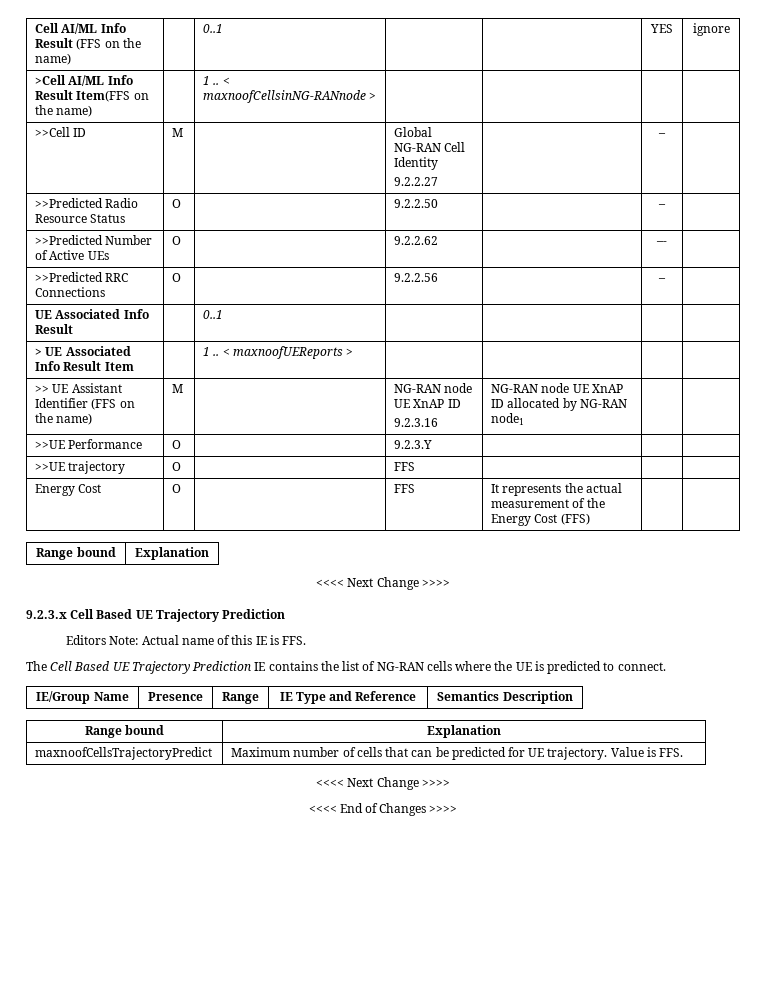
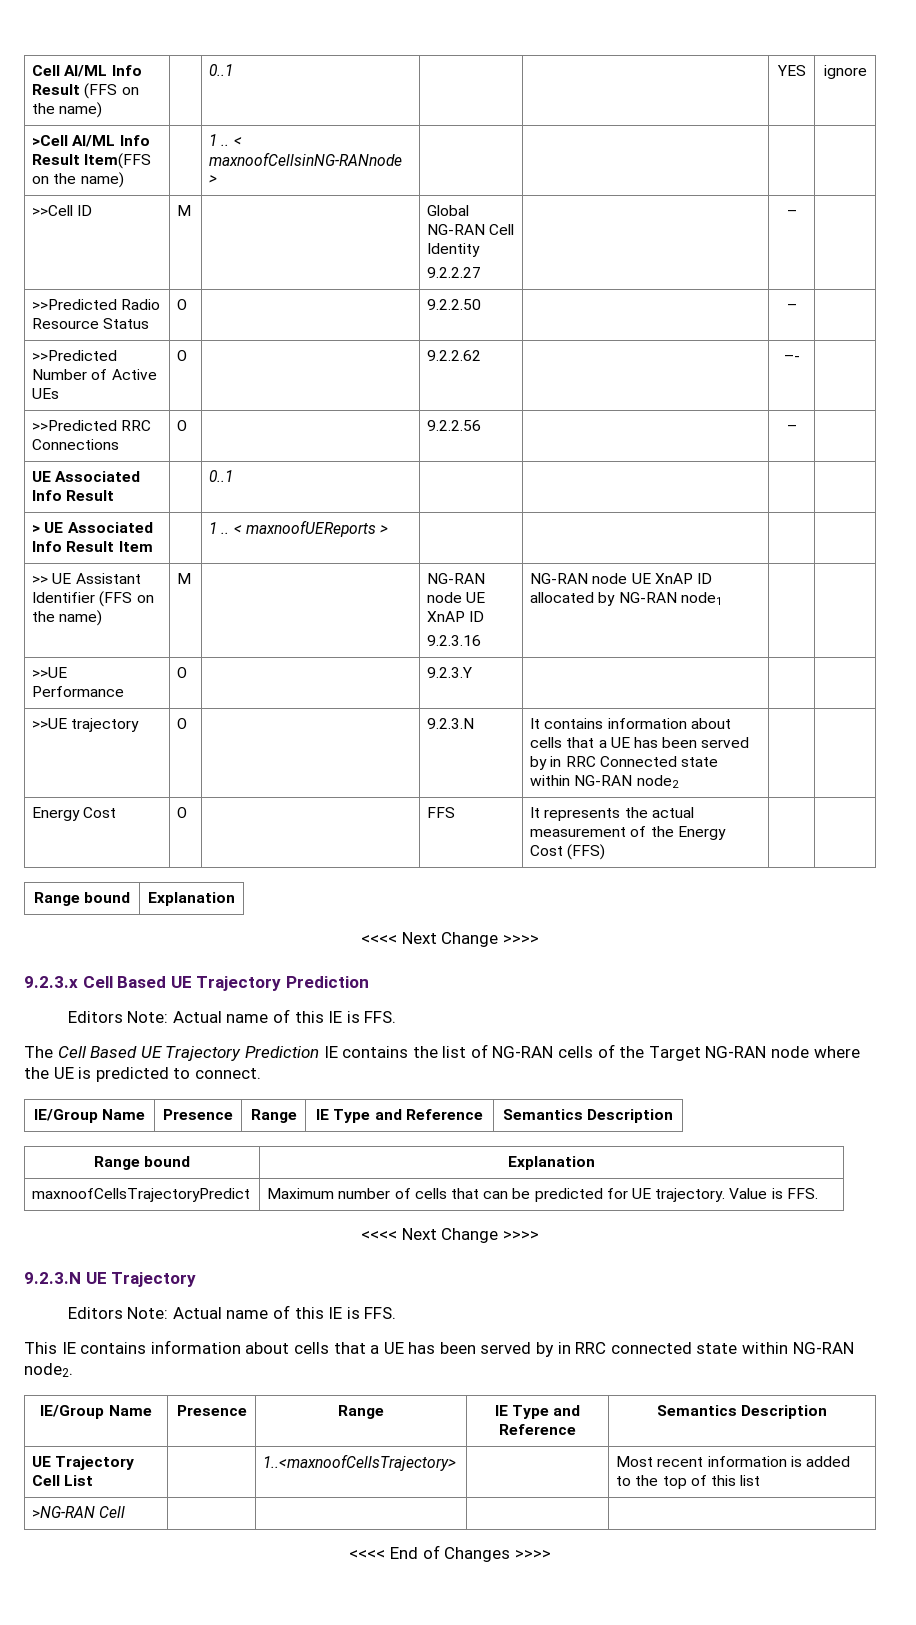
[394,462,416,471] FFS | -> [427,718,475,729] [530,718,731,729] [530,737,750,748] [530,756,719,770] [530,775,679,788] 9.2.3.N | It contains information about cells that a UE has been served by in RRC Connected state within NG-RAN node2
(452, 666) none -> [597,1044,810,1061] of the Target NG-RAN node
(450, 783) none -> [24,1272,197,1287] [67,1305,397,1319] [24,1340,854,1357] [24,1363,73,1377] [40,1405,152,1419] [176,1405,247,1416] [338,1405,384,1419] [494,1405,581,1419] [499,1424,576,1435] [656,1405,828,1419] [32,1456,135,1470] [32,1475,94,1486] [263,1454,457,1471] [616,1456,851,1467] [616,1475,761,1489] [32,1506,126,1518] // 9.2.3.N UE Trajectory // Editors Note: Actual name of this IE is FFS. // This IE contains information about cells that a UE has been served by in RRC connected state within NG-RAN node2. // IE/Group Name | Presence | Range | IE Type and Reference | Semantics Description // UE Trajectory Cell List | | 1..<maxnoofCellsTrajectory> | | Most recent information is added to the top of this list // >NG-RAN Cell | | | |

